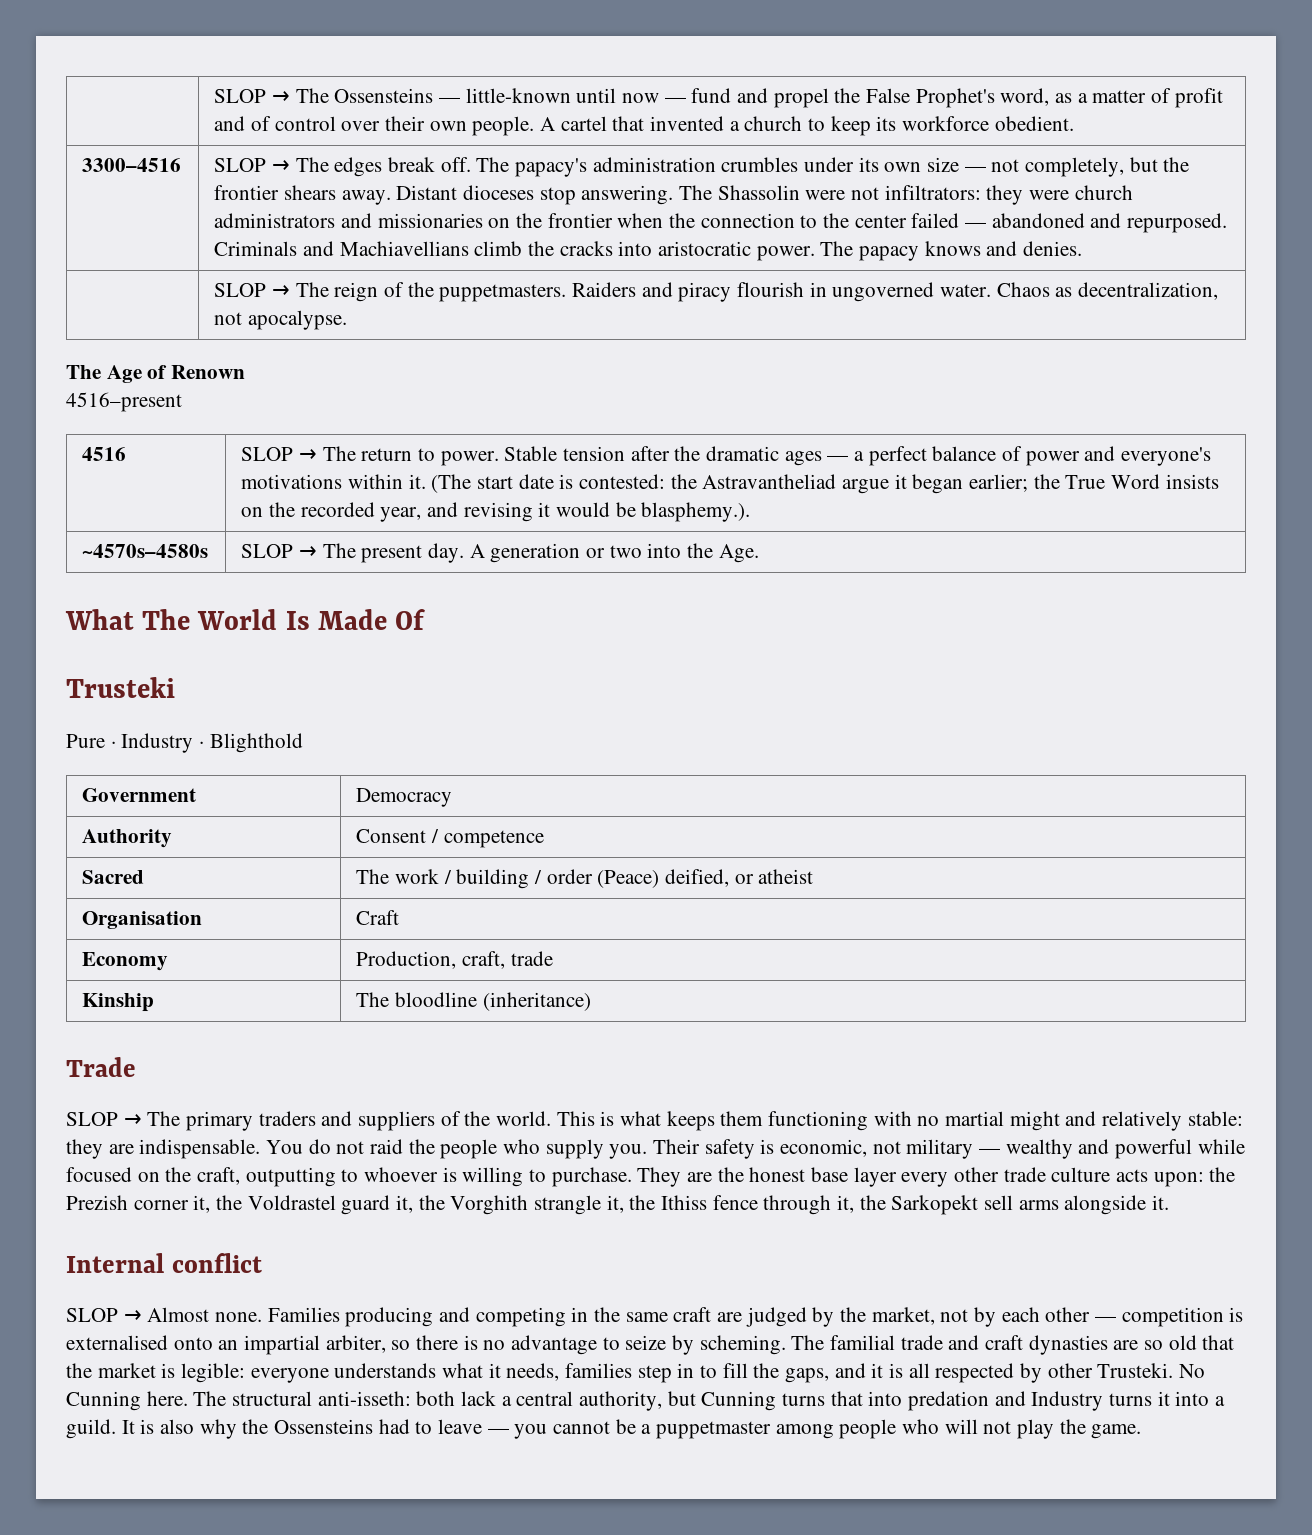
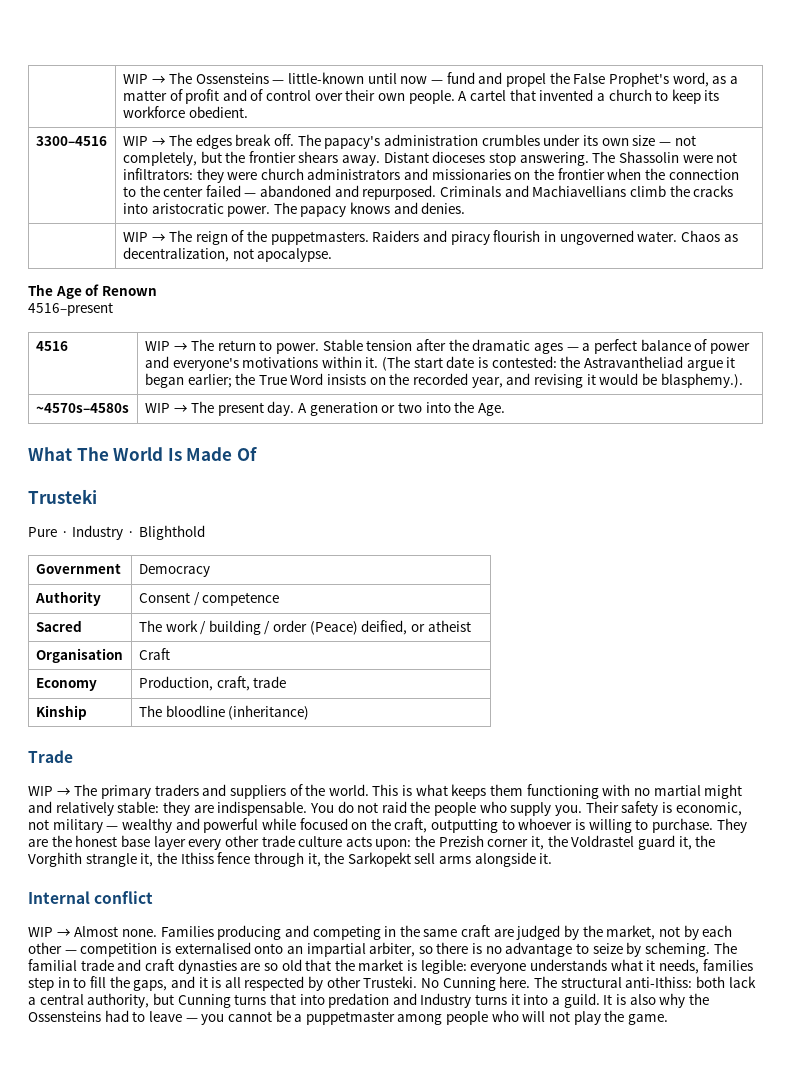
[214,89,267,103] | SLOP -> [122,74,148,84] | WIP
[214,158,267,172] SLOP -> [122,136,148,146] WIP
[214,283,267,297] SLOP -> [122,232,148,242] WIP
[241,447,294,461] SLOP -> [144,341,170,351] WIP
[241,544,294,558] SLOP -> [144,403,170,413] WIP
[66,1112,118,1126] SLOP -> [28,786,53,796] WIP
[66,1308,118,1322] SLOP -> [28,927,53,937] WIP
[317,1391,411,1406] anti-isseth: -> [625,976,693,988] anti-Ithiss:

